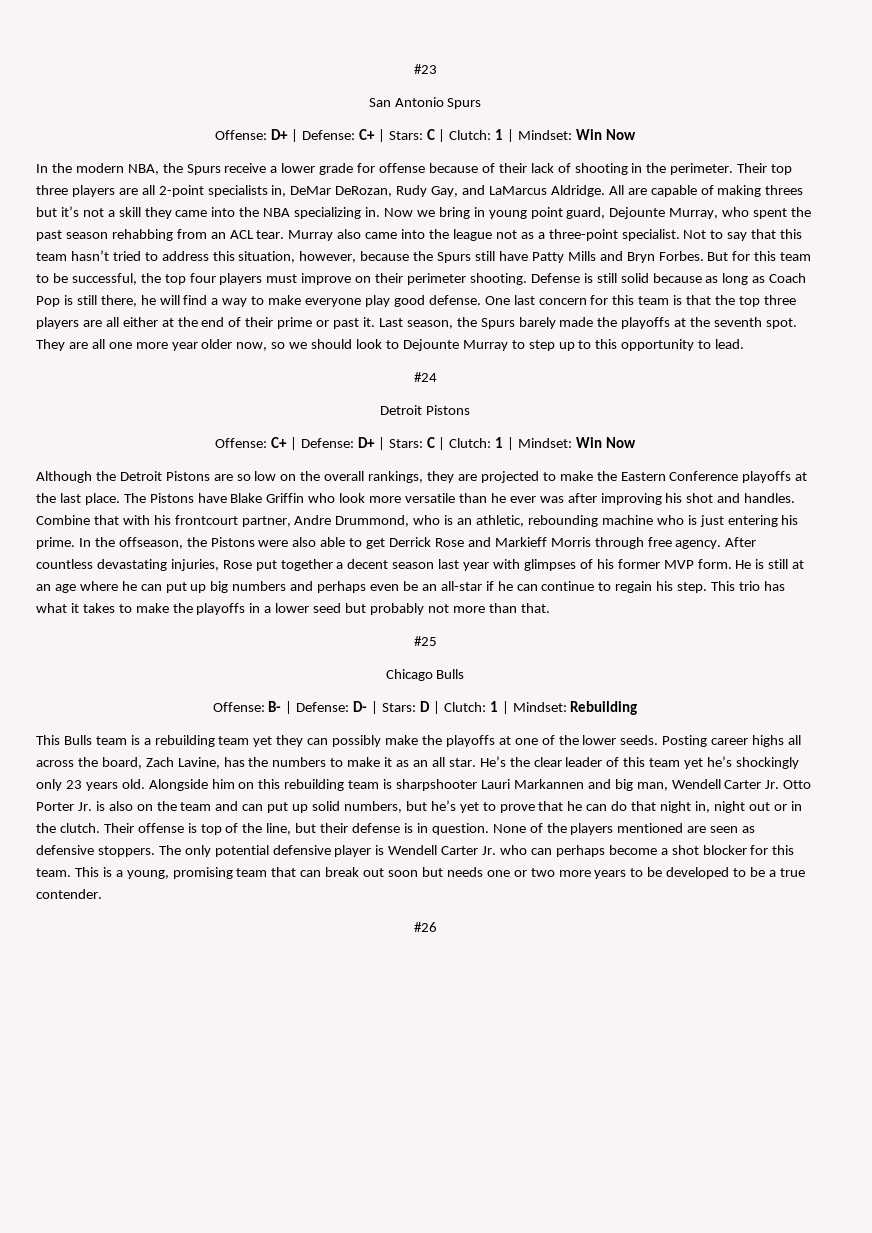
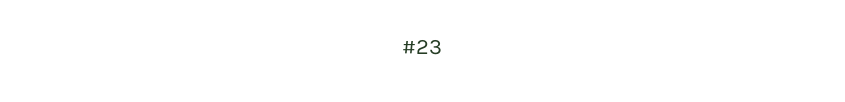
[368,97,482,109] [215,129,636,142] [36,163,793,175] [36,185,804,197] [36,206,812,219] [36,229,803,241] [36,250,812,263] [36,273,807,285] [36,295,796,307] [36,317,797,329] [36,339,745,351] [413,372,437,382] [380,405,470,415] [215,437,636,450] [36,471,808,483] [36,493,796,505] [36,515,799,527] [36,537,757,549] [36,559,805,571] [36,581,785,593] [36,603,550,615] [413,636,437,646] [385,669,465,681] [212,701,638,715] [36,735,802,747] [36,756,799,769] [36,779,812,791] [36,800,802,813] [36,823,756,835] [36,845,795,857] [36,867,805,879] [36,889,102,899] [413,922,437,932] // San Antonio Spurs // Offense: D+ | Defense: C+ | Stars: C | Clutch: 1 | Mindset: Win Now // In the modern NBA, the Spurs receive a lower grade for offense because of their lack of shooting in the perimeter. Their top three players are all 2-point specialists in, DeMar DeRozan, Rudy Gay, and LaMarcus Aldridge. All are capable of making threes but it’s not a skill they came into the NBA specializing in. Now we bring in young point guard, Dejounte Murray, who spent the past season rehabbing from an ACL tear. Murray also came into the league not as a three-point specialist. Not to say that this team hasn’t tried to address this situation, however, because the Spurs still have Patty Mills and Bryn Forbes. But for this team to be successful, the top four players must improve on their perimeter shooting. Defense is still solid because as long as Coach Pop is still there, he will find a way to make everyone play good defense. One last concern for this team is that the top three players are all either at the end of their prime or past it. Last season, the Spurs barely made the playoffs at the seventh spot. They are all one more year older now, so we should look to Dejounte Murray to step up to this opportunity to lead. // #24 // Detroit Pistons // Offense: C+ | Defense: D+ | Stars: C | Clutch: 1 | Mindset: Win Now // Although the Detroit Pistons are so low on the overall rankings, they are projected to make the Eastern Conference playoffs at the last place. The Pistons have Blake Griffin who look more versatile than he ever was after improving his shot and handles. Combine that with his frontcourt partner, Andre Drummond, who is an athletic, rebounding machine who is just entering his prime. In the offseason, the Pistons were also able to get Derrick Rose and Markieff Morris through free agency. After countless devastating injuries, Rose put together a decent season last year with glimpses of his former MVP form. He is still at an age where he can put up big numbers and perhaps even be an all-star if he can continue to regain his step. This trio has what it takes to make the playoffs in a lower seed but probably not more than that. // #25 // Chicago Bulls // Offense: B- | Defense: D- | Stars: D | Clutch: 1 | Mindset: Rebuilding // This Bulls team is a rebuilding team yet they can possibly make the playoffs at one of the lower seeds. Posting career highs all across the board, Zach Lavine, has the numbers to make it as an all star. He’s the clear leader of this team yet he’s shockingly only 23 years old. Alongside him on this rebuilding team is sharpshooter Lauri Markannen and big man, Wendell Carter Jr. Otto Porter Jr. is also on the team and can put up solid numbers, but he’s yet to prove that he can do that night in, night out or in the clutch. Their offense is top of the line, but their defense is in question. None of the players mentioned are seen as defensive stoppers. The only potential defensive player is Wendell Carter Jr. who can perhaps become a shot blocker for this team. This is a young, promising team that can break out soon but needs one or two more years to be developed to be a true contender. // #26 -> (442, 47) none

